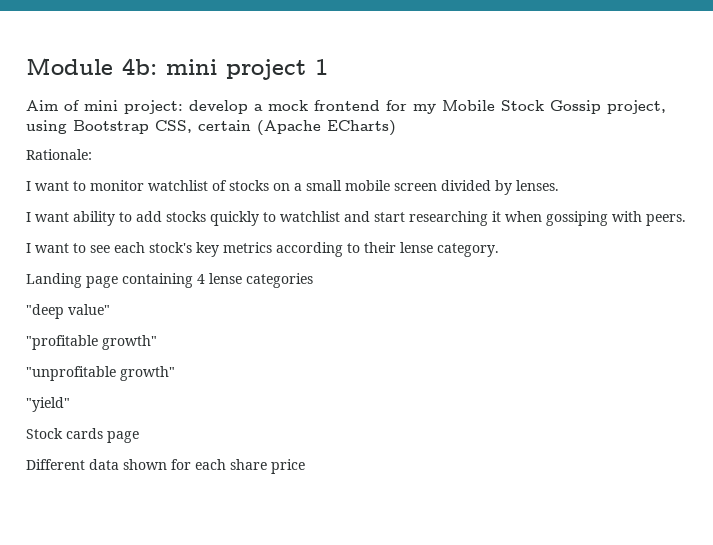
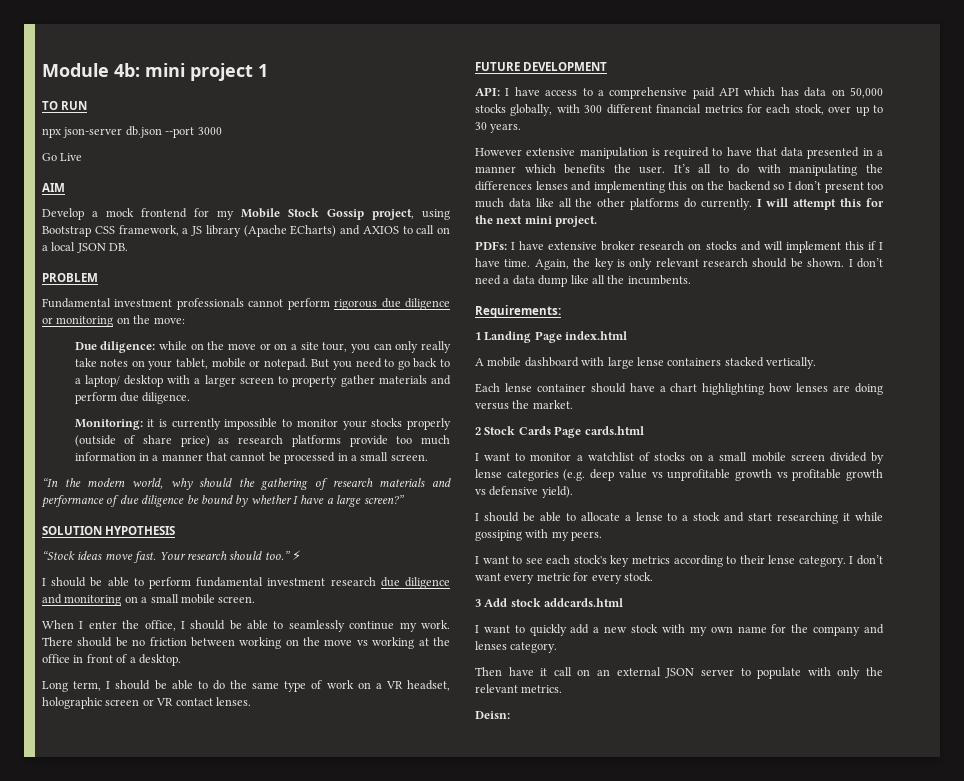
[26,100,248,114] Aim of mini project: develop -> [42,101,88,110] [42,126,222,138] [42,153,83,161] [42,183,65,192] [42,208,84,220] TO RUN // npx json-server db.json --port 3000 // Go Live // AIM // Develop
[155,120,396,136] [26,149,92,160] CSS, certain (Apache ECharts) // Rationale: -> [94,225,450,237] [42,242,129,253] [42,273,98,282] [42,298,450,310] [42,315,185,327] [74,341,451,353] [74,358,450,370] [74,375,451,387] [74,392,191,404] [74,418,451,430] [74,435,450,447] [74,452,428,464] [42,478,451,490] [41,495,404,508] [42,526,176,535] [42,550,301,563] [42,577,450,589] [42,594,256,606] [42,620,450,632] [42,637,450,649] [42,654,181,666] [42,680,450,692] [42,697,251,709] [475,62,608,71] [475,87,883,99] [475,104,884,116] [475,122,522,133] [475,147,883,159] [475,164,884,176] [475,181,883,193] [475,198,884,210] [475,215,598,227] [475,241,884,253] [475,258,883,270] [475,275,691,287] [475,305,561,318] [475,331,628,343] [475,357,816,369] [475,383,884,395] [475,400,573,410] [475,426,644,438] CSS framework, a JS library (Apache ECharts) and AXIOS to call on a local JSON DB. // PROBLEM // Fundamental investment professionals cannot perform rigorous due diligence or monitoring on the move: // Due diligence: while on the move or on a site tour, you can only really take notes on your tablet, mobile or notepad. But you need to go back to a laptop/ desktop with a larger screen to property gather materials and perform due diligence. // Monitoring: it is currently impossible to monitor your stocks properly (outside of share price) as research platforms provide too much information in a manner that cannot be processed in a small screen. // “In the modern world, why should the gathering of research materials and performance of due diligence be bound by whether I have a large screen?” // SOLUTION HYPOTHESIS // “Stock ideas move fast. Your research should too.” ⚡ // I should be able to perform fundamental investment research due diligence and monitoring on a small mobile screen. // When I enter the office, I should be able to seamlessly continue my work. There should be no friction between working on the move vs working at the office in front of a desktop. // Long term, I should be able to do the same type of work on a VR headset, holographic screen or VR contact lenses. // FUTURE DEVELOPMENT // API: I have access to a comprehensive paid API which has data on 50,000 stocks globally, with 300 different financial metrics for each stock, over up to 30 years. // However extensive manipulation is required to have that data presented in a manner which benefits the user. It’s all to do with manipulating the differences lenses and implementing this on the backend so I don’t present too much data like all the other platforms do currently. I will attempt this for the next mini project. // PDFs: I have extensive broker research on stocks and will implement this if I have time. Again, the key is only relevant research should be shown. I don’t need a data dump like all the incumbents. // Requirements: // 1 Landing Page index.html // A mobile dashboard with large lense containers stacked vertically. // Each lense container should have a chart highlighting how lenses are doing versus the market. // 2 Stock Cards Page cards.html
(144, 185) none -> [576,455,583,461] a
[516,180,559,191] [26,211,340,226] lenses. // I want ability to add stocks quickly to watchlist -> [475,469,883,481] [475,486,573,498] [475,512,721,522] lense categories (e.g. deep value vs unprofitable growth vs profitable growth vs defensive yield). // I should be able to allocate a lense to a stock
[505,211,542,222] when -> [855,512,883,521] while
(642, 216) none -> [551,531,569,541] my
[26,273,313,288] [26,304,110,319] [26,335,157,350] [26,366,175,381] [26,397,70,412] [26,428,139,443] [26,459,305,474] // Landing page containing 4 lense categories // "deep value" // "profitable growth" // "unprofitable growth" // "yield" // Stock cards page // Different data shown for each share price -> [849,555,883,565] [475,572,653,584] [475,598,624,607] [475,624,885,636] [475,641,558,653] [475,667,884,679] [475,684,563,693] [475,711,510,719] I don’t want every metric for every stock. // 3 Add stock addcards.html // I want to quickly add a new stock with my own name for the company and lenses category. // Then have it call on an external JSON server to populate with only the relevant metrics. // Deisn:

